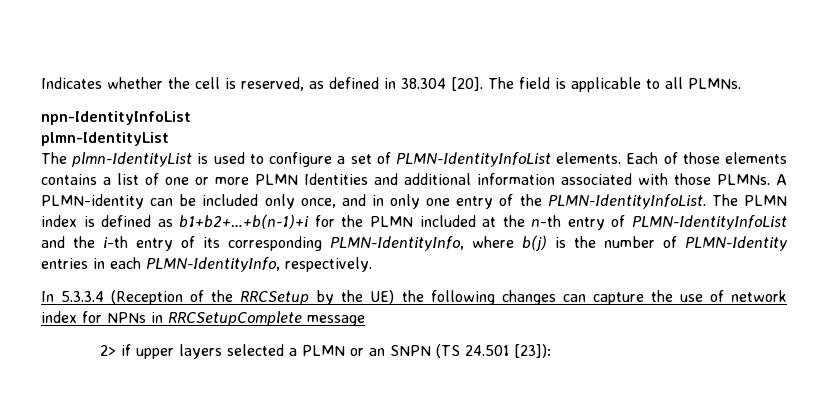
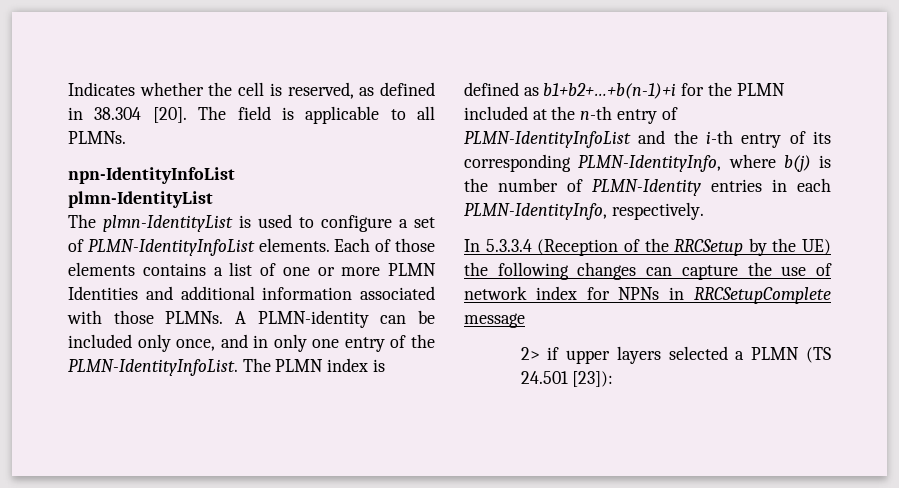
[350,345,432,356] or an SNPN -> (800, 353) none

